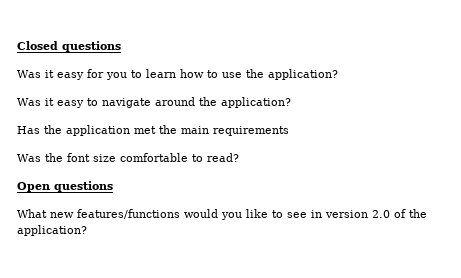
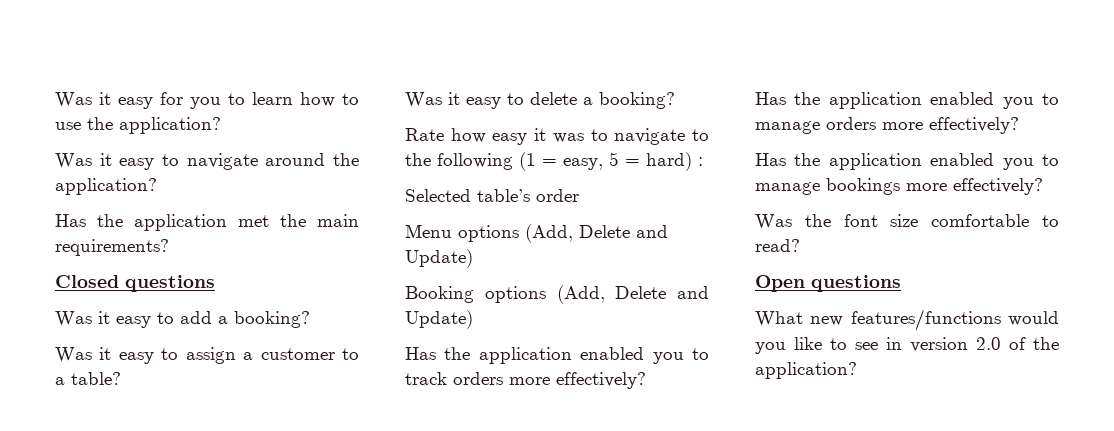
[17,41,121,52] Closed questions // -> (55, 100) none
[213,126,289,136] requirements -> [55,239,169,256] [55,275,215,292] [55,311,310,328] [55,347,359,364] [55,372,121,385] [405,92,675,109] [405,128,709,145] [405,152,703,171] [405,189,579,202] [405,224,668,243] [405,249,473,268] [405,285,709,304] [405,310,473,329] [405,347,709,364] [405,372,646,389] [755,92,1059,109] [755,117,1019,134] [755,153,1059,170] [755,178,1043,195] requirements? // Closed questions // Was it easy to add a booking? // Was it easy to assign a customer to a table? // Was it easy to delete a booking? // Rate how easy it was to navigate to the following (1 = easy, 5 = hard) : // Selected table’s order // Menu options (Add, Delete and Update) // Booking options (Add, Delete and Update) // Has the application enabled you to track orders more effectively? // Has the application enabled you to manage orders more effectively? // Has the application enabled you to manage bookings more effectively?

